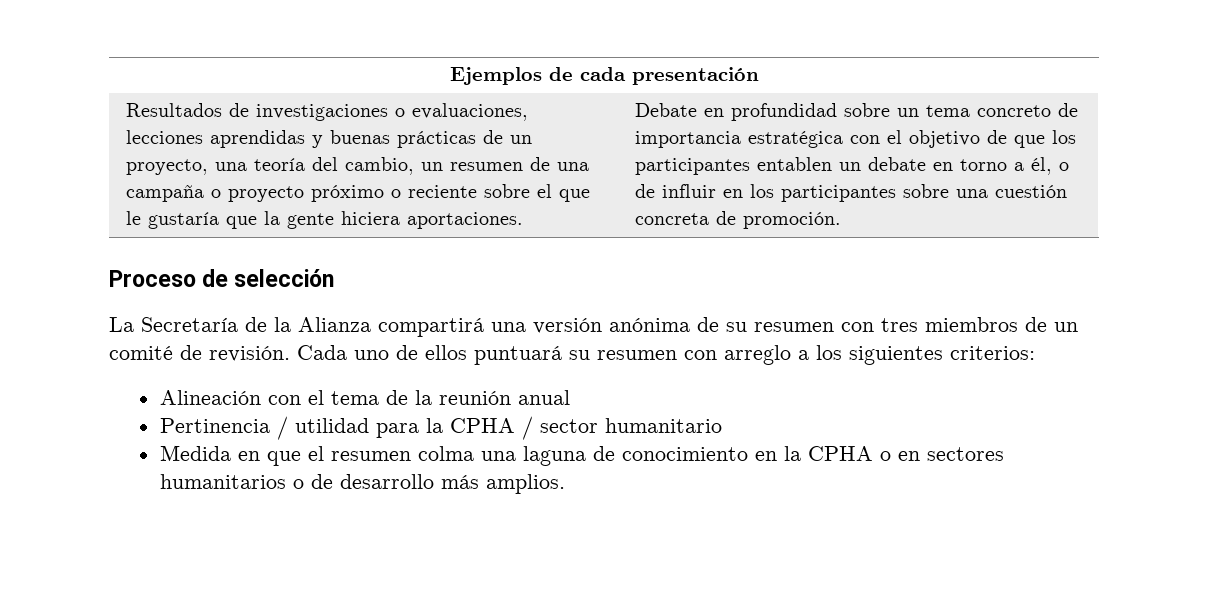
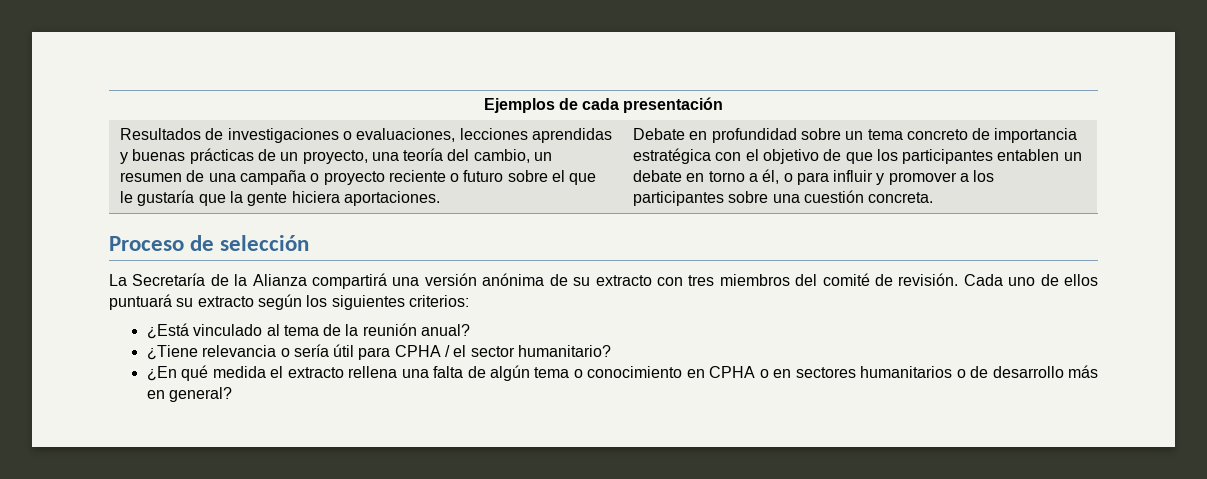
[310,185,477,202] próximo o reciente -> [388,170,504,182] reciente o futuro
[634,184,743,198] de influir en -> [796,170,970,185] para influir y promover a
[634,211,841,229] concreta de promoción. -> [868,192,934,203] concreta.
[754,322,834,332] resumen -> [595,275,652,286] extracto
[1025,317,1078,332] de un -> [795,274,818,286] del
[597,345,809,365] resumen con arreglo a -> [197,294,302,310] extracto según
[159,390,324,405] Alineación con el -> [146,323,280,339] ¿Está vinculado al
[517,390,570,405] [159,416,722,440] [159,445,615,466] anual // Pertinencia / utilidad para la CPHA / sector humanitario // Medida en que el resumen colma una laguna de -> [421,324,471,336] [146,344,612,360] [146,365,583,381] anual? // ¿Tiene relevancia o sería útil para CPHA / el sector humanitario? // ¿En qué medida el extracto rellena una falta de algún tema o
[783,446,801,461] la -> (705, 373) none
[485,474,565,494] amplios. -> [146,387,233,402] en general?

